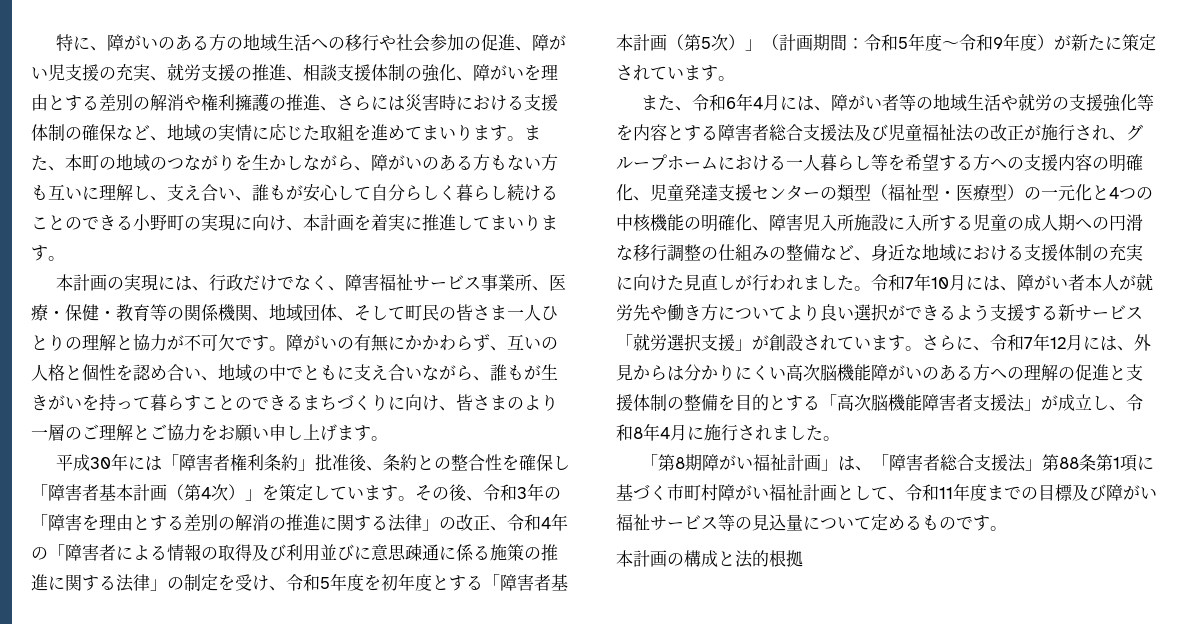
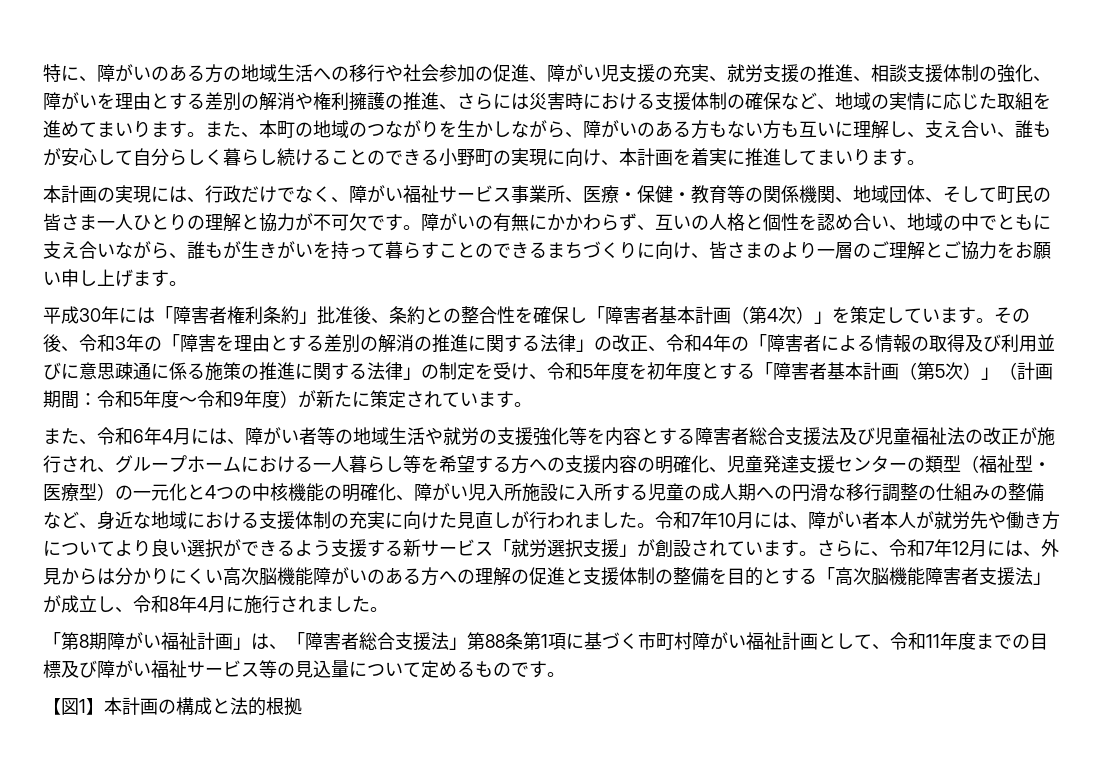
[362,274,380,291] 害 -> [367,185,403,203] がい
[786,214,803,231] 害 -> [432,483,468,501] がい
(1007, 528) none -> [43,698,104,715] 【図1】

